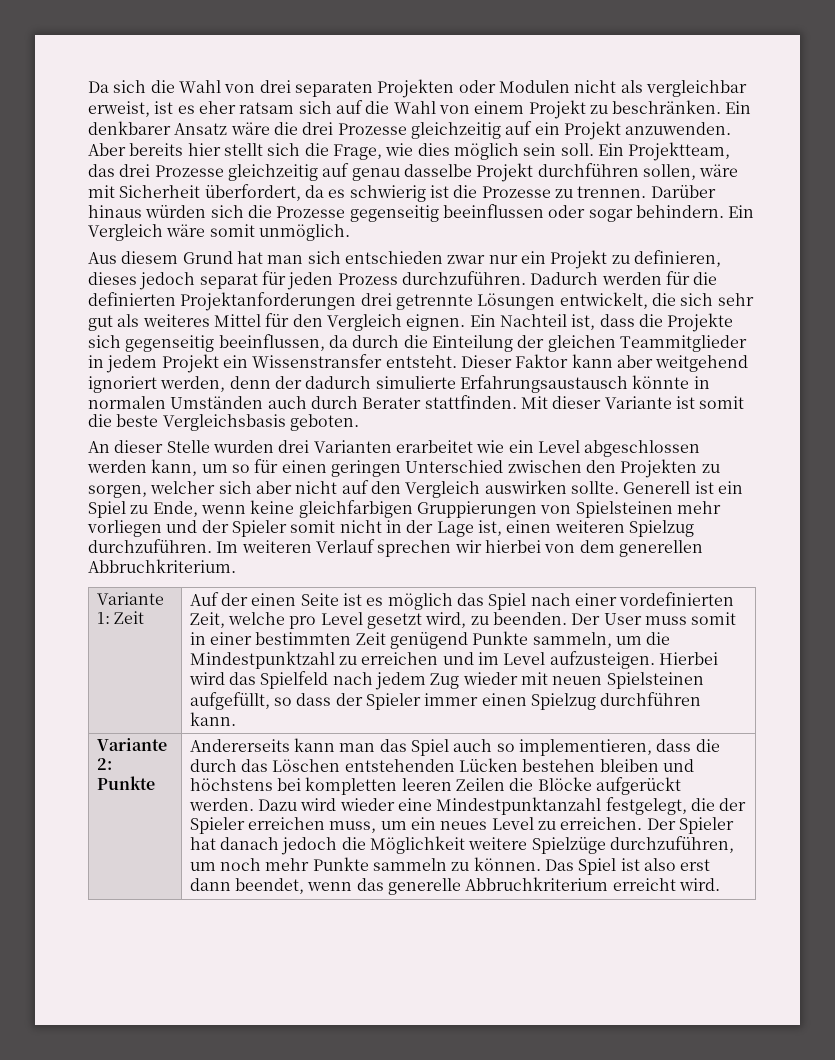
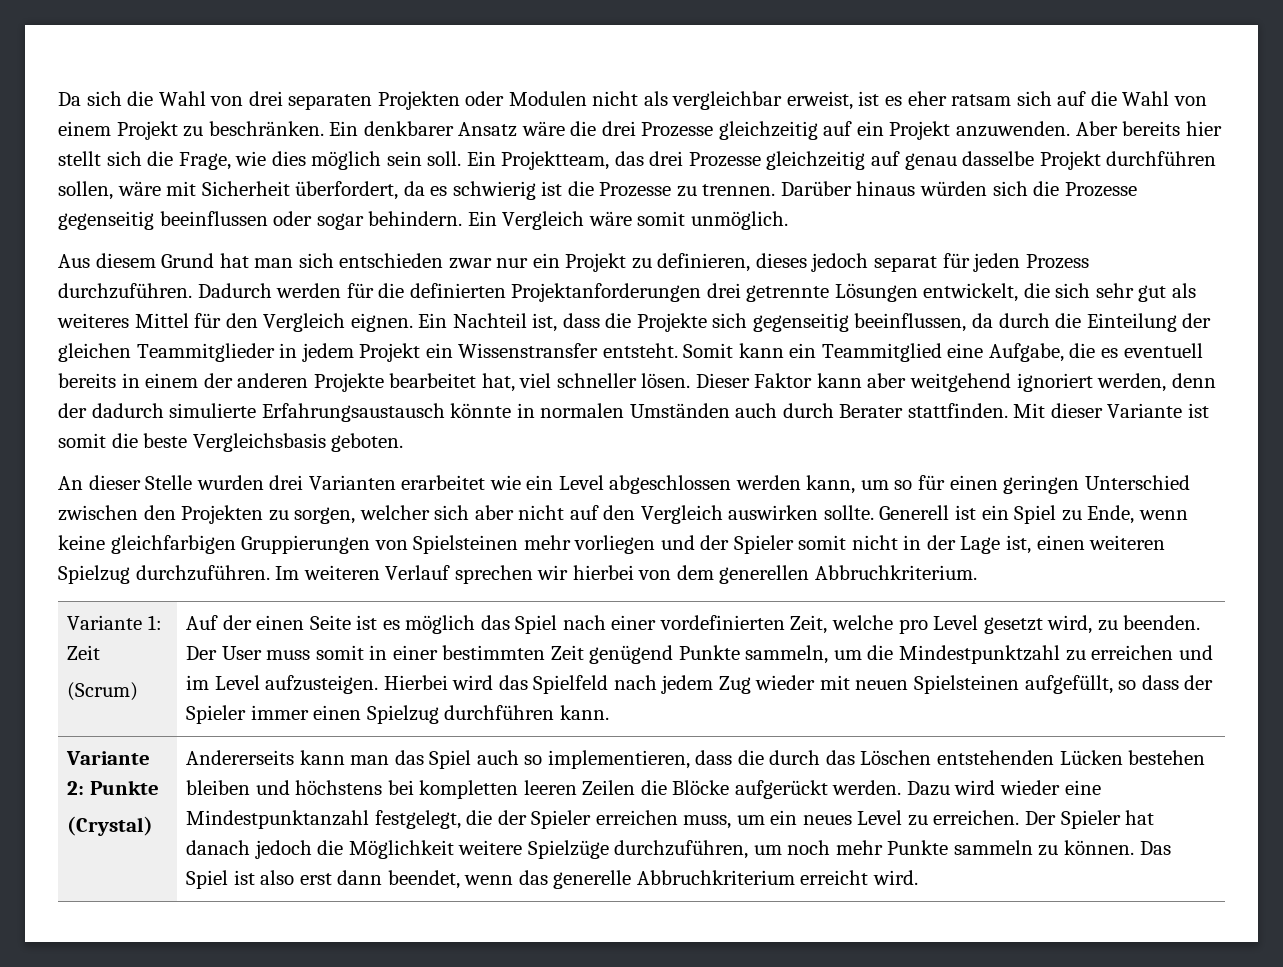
(457, 361) none -> [683,343,1203,362] [58,373,691,392] Somit kann ein Teammitglied eine Aufgabe, die es eventuell bereits in einem der anderen Projekte bearbeitet hat, viel schneller lösen.
(145, 617) none -> [67,682,139,701] // (Scrum)
(155, 783) none -> [67,816,154,836] // (Crystal)

